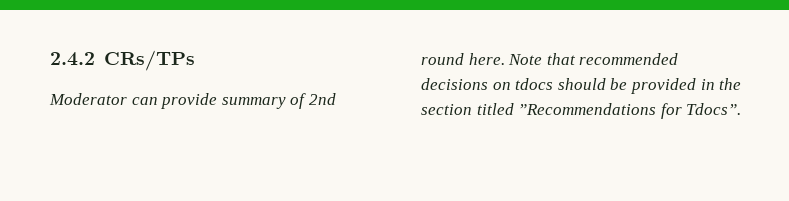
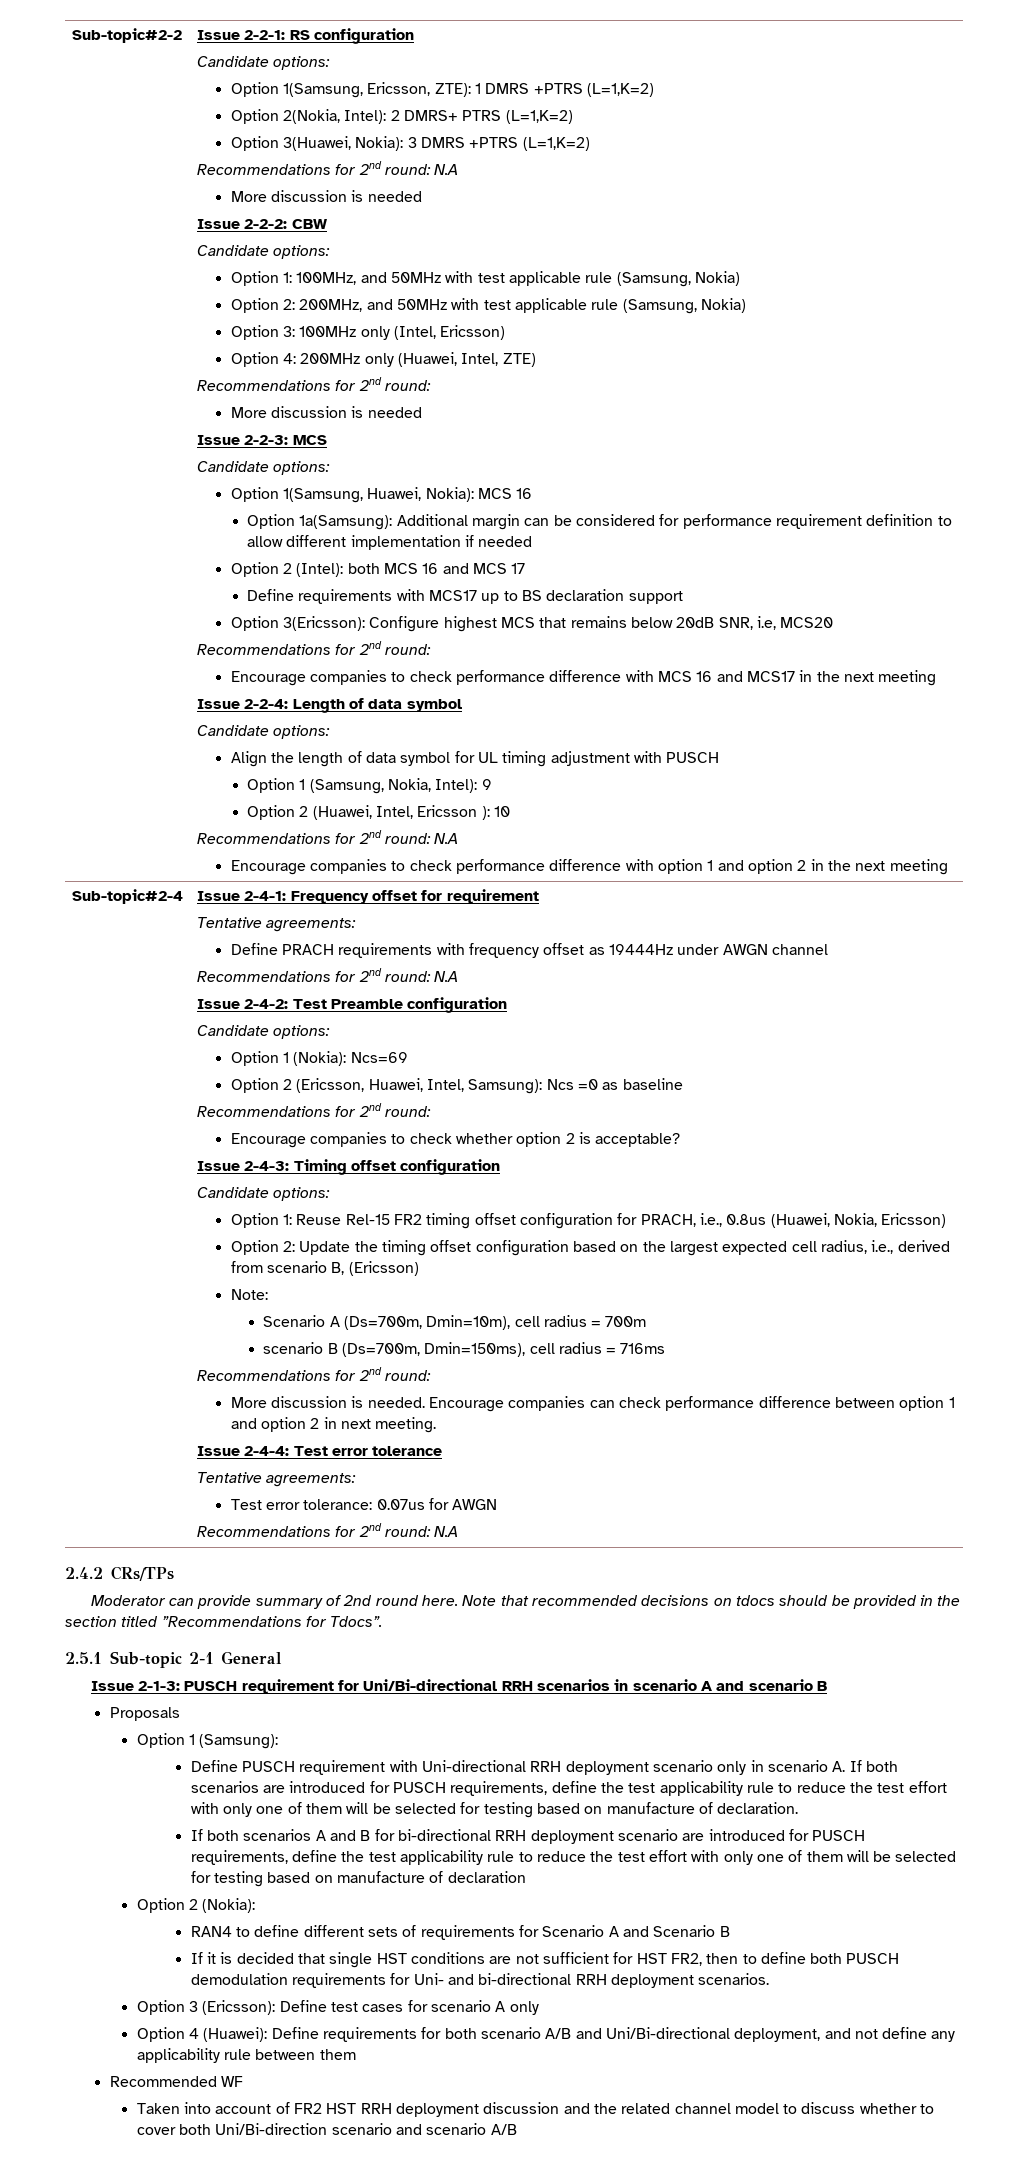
(50, 59) none -> [71,28,182,43] [196,28,414,44] [196,56,331,70] [230,82,655,98] [230,109,573,124] [230,136,590,151] [196,161,459,175] [230,190,422,202] [196,219,327,229] [196,245,331,259] [230,271,740,287] [230,298,746,314] [230,325,506,340] [230,352,536,367] [196,377,431,391] [230,406,422,418] [196,435,327,445] [196,461,331,475] [230,487,533,503] [247,514,952,530] [247,535,533,550] [230,562,526,577] [247,589,683,604] [230,616,834,632] [196,641,431,655] [230,670,937,686] [196,698,462,713] [196,725,331,739] [230,751,720,767] [247,778,492,794] [247,805,510,820] [196,830,459,844] [230,859,948,875] [71,889,183,904] [196,889,539,904] [196,917,357,932] [230,943,828,958] [196,968,459,982] [196,997,508,1013] [196,1025,331,1039] [230,1051,408,1066] [230,1078,683,1094] [196,1103,431,1117] [230,1132,681,1148] [196,1159,501,1175] [196,1187,331,1201] [230,1213,947,1229] [230,1240,950,1256] [230,1261,419,1276] [230,1289,268,1300] [263,1315,647,1330] [263,1342,666,1357] [196,1367,431,1381] [230,1396,955,1412] [230,1417,437,1433] [196,1446,443,1456] [196,1472,357,1487] [230,1498,498,1510] [196,1523,459,1537] Sub-topic#2-2 | Issue 2-2-1: RS configuration // Candidate options: // Option 1(Samsung, Ericsson, ZTE): 1 DMRS +PTRS (L=1,K=2) // Option 2(Nokia, Intel): 2 DMRS+ PTRS (L=1,K=2) // Option 3(Huawei, Nokia): 3 DMRS +PTRS (L=1,K=2) // Recommendations for 2nd round: N.A // More discussion is needed // Issue 2-2-2: CBW // Candidate options: // Option 1: 100MHz, and 50MHz with test applicable rule (Samsung, Nokia) // Option 2: 200MHz, and 50MHz with test applicable rule (Samsung, Nokia) // Option 3: 100MHz only (Intel, Ericsson) // Option 4: 200MHz only (Huawei, Intel, ZTE) // Recommendations for 2nd round: // More discussion is needed // Issue 2-2-3: MCS // Candidate options: // Option 1(Samsung, Huawei, Nokia): MCS 16 // Option 1a(Samsung): Additional margin can be considered for performance requirement definition to allow different implementation if needed // Option 2 (Intel): both MCS 16 and MCS 17 // Define requirements with MCS17 up to BS declaration support // Option 3(Ericsson): Configure highest MCS that remains below 20dB SNR, i.e, MCS20 // Recommendations for 2nd round: // Encourage companies to check performance difference with MCS 16 and MCS17 in the next meeting // Issue 2-2-4: Length of data symbol // Candidate options: // Align the length of data symbol for UL timing adjustment with PUSCH // Option 1 (Samsung, Nokia, Intel): 9 // Option 2 (Huawei, Intel, Ericsson ): 10 // Recommendations for 2nd round: N.A // Encourage companies to check performance difference with option 1 and option 2 in the next meeting // Sub-topic#2-4 | Issue 2-4-1: Frequency offset for requirement // Tentative agreements: // Define PRACH requirements with frequency offset as 19444Hz under AWGN channel // Recommendations for 2nd round: N.A // Issue 2-4-2: Test Preamble configuration // Candidate options: // Option 1 (Nokia): Ncs=69 // Option 2 (Ericsson, Huawei, Intel, Samsung): Ncs =0 as baseline // Recommendations for 2nd round: // Encourage companies to check whether option 2 is acceptable? // Issue 2-4-3: Timing offset configuration // Candidate options: // Option 1: Reuse Rel-15 FR2 timing offset configuration for PRACH, i.e., 0.8us (Huawei, Nokia, Ericsson) // Option 2: Update the timing offset configuration based on the largest expected cell radius, i.e., derived from scenario B, (Ericsson) // Note: // Scenario A (Ds=700m, Dmin=10m), cell radius = 700m // scenario B (Ds=700m, Dmin=150ms), cell radius = 716ms // Recommendations for 2nd round: // More discussion is needed. Encourage companies can check performance difference between option 1 and option 2 in next meeting. // Issue 2-4-4: Test error tolerance // Tentative agreements: // Test error tolerance: 0.07us for AWGN // Recommendations for 2nd round: N.A //
(742, 109) none -> [65,1651,282,1668] [90,1679,827,1694] [109,1707,180,1721] [136,1733,279,1749] [190,1760,898,1775] [190,1781,947,1796] [190,1802,799,1818] [190,1829,866,1844] [190,1850,957,1865] [190,1871,526,1887] [136,1898,256,1913] [190,1925,730,1940] [190,1952,900,1968] [190,1973,770,1988] [136,2000,539,2015] [136,2027,956,2042] [136,2048,356,2063] [109,2076,243,2087] [136,2102,935,2117] [136,2123,517,2135] // 2.5.1 Sub-topic 2-1 General // Issue 2-1-3: PUSCH requirement for Uni/Bi-directional RRH scenarios in scenario A and scenario B // Proposals // Option 1 (Samsung): // Define PUSCH requirement with Uni-directional RRH deployment scenario only in scenario A. If both scenarios are introduced for PUSCH requirements, define the test applicability rule to reduce the test effort with only one of them will be selected for testing based on manufacture of declaration. // If both scenarios A and B for bi-directional RRH deployment scenario are introduced for PUSCH requirements, define the test applicability rule to reduce the test effort with only one of them will be selected for testing based on manufacture of declaration // Option 2 (Nokia): // RAN4 to define different sets of requirements for Scenario A and Scenario B // If it is decided that single HST conditions are not sufficient for HST FR2, then to define both PUSCH demodulation requirements for Uni- and bi-directional RRH deployment scenarios. // Option 3 (Ericsson): Define test cases for scenario A only // Option 4 (Huawei): Define requirements for both scenario A/B and Uni/Bi-directional deployment, and not define any applicability rule between them // Recommended WF // Taken into account of FR2 HST RRH deployment discussion and the related channel model to discuss whether to cover both Uni/Bi-direction scenario and scenario A/B

